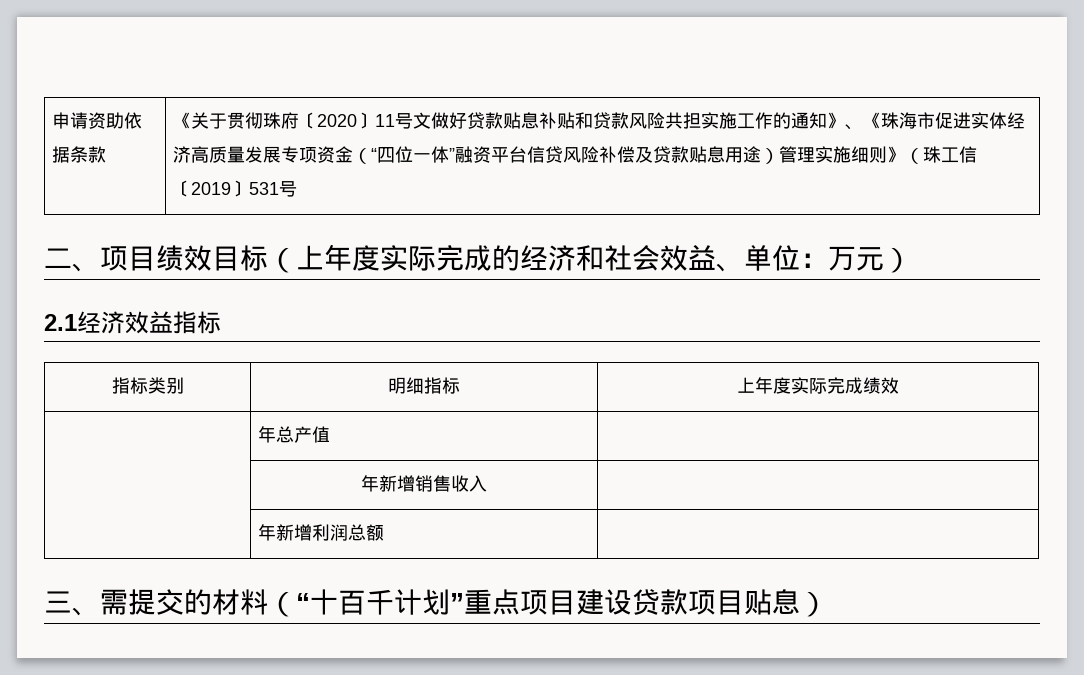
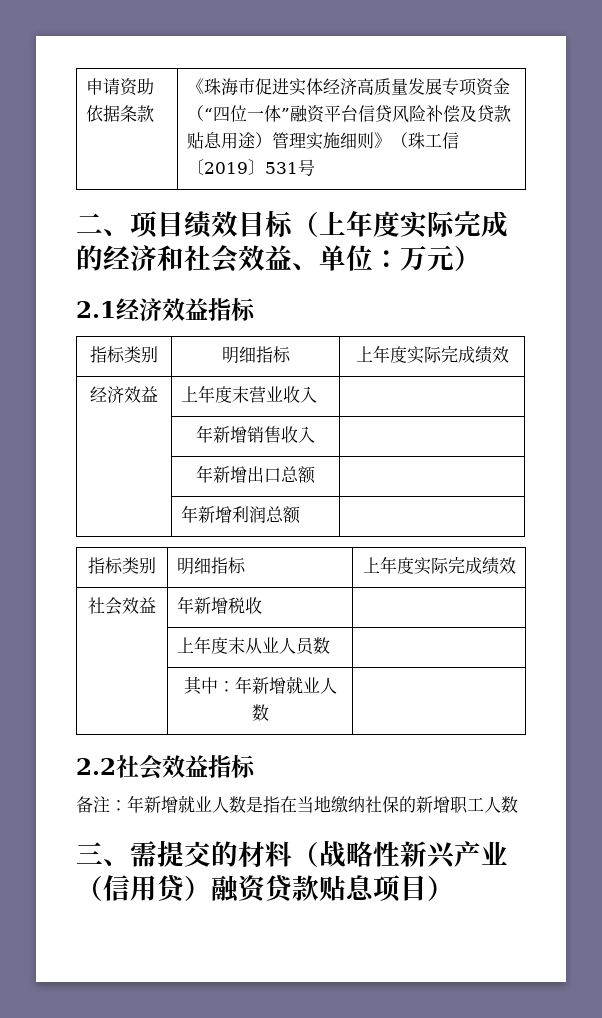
[190,112,881,130] 关于贯彻珠府〔2020〕11号文做好贷款贴息补贴和贷款风险共担实施工作的通知》、《 -> (204, 86) none
[257,426,330,443] | 年总产值 -> [90,386,158,403] [180,385,317,403] 经济效益 | 上年度末营业收入
(487, 483) none -> [196,465,316,484] // | 年新增出口总额 |
(384, 532) none -> [88,557,156,574] [176,557,246,575] [362,556,516,575] [88,597,156,615] [176,596,262,614] [176,636,330,655] [183,676,337,695] [251,704,269,721] [76,755,256,780] [76,795,518,814] // 指标类别 | 明细指标 | 上年度实际完成绩效 // 社会效益 | 年新增税收 | // | 上年度末从业人员数 | // | 其中：年新增就业人数 | // 2.2社会效益指标 // 备注：年新增就业人数是指在当地缴纳社保的新增职工人数
[296,589,800,615] “十百千计划”重点项目建设贷款项目贴息 -> [319,840,508,869] [76,875,427,903] 战略性新兴产业（信用贷）融资贷款贴息项目

